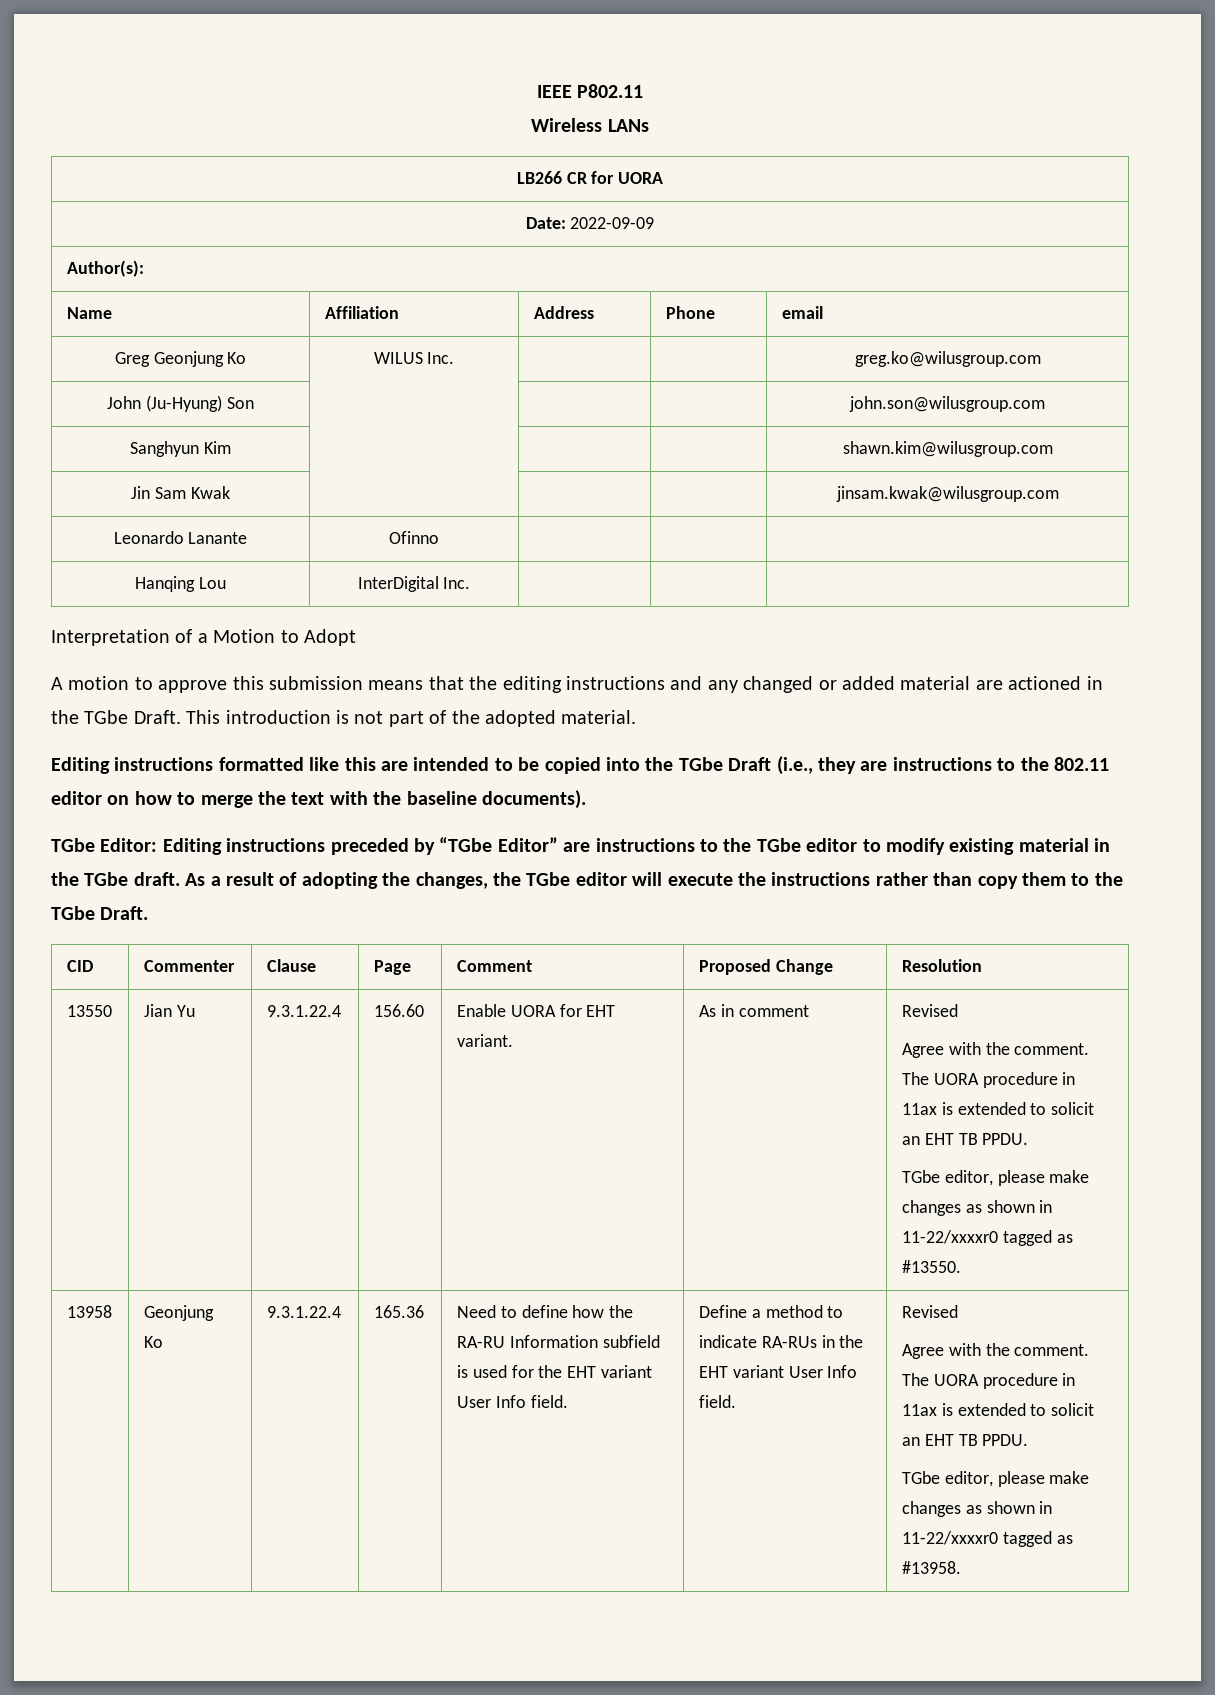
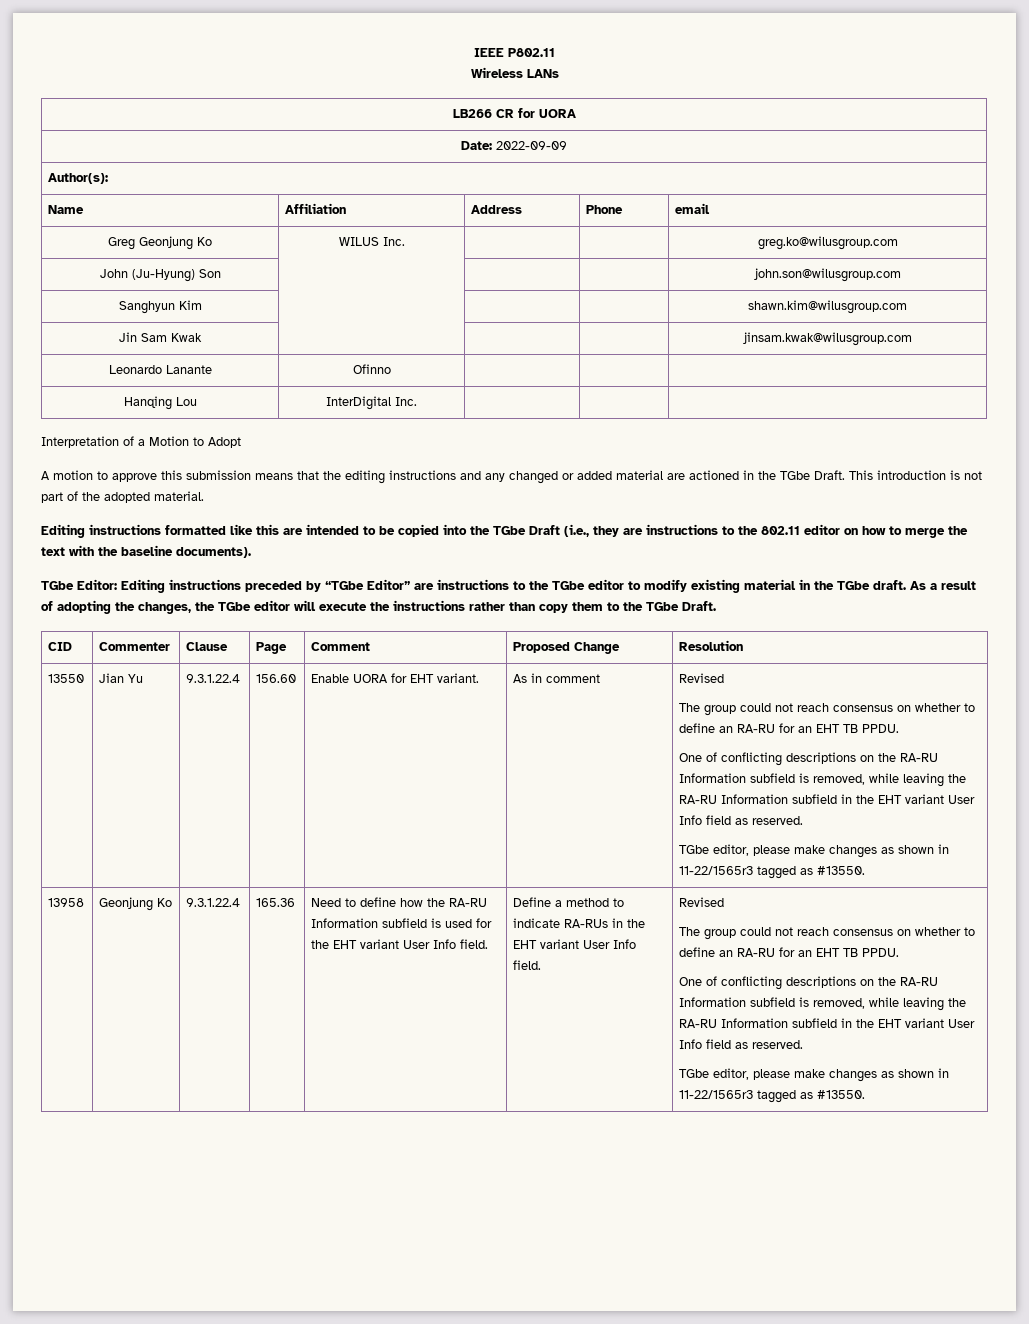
[901,1042,1090,1058] [901,1072,1076,1088] [901,1102,1095,1115] [901,1133,1029,1145] [901,1170,1090,1186] [901,1200,1053,1216] [901,1230,998,1244] Agree with the comment. The UORA procedure in 11ax is extended to solicit an EHT TB PPDU. // TGbe editor, please make changes as shown in 11-22/xxxxr0 -> [679,703,976,716] [679,723,900,733] [679,752,939,766] [679,773,967,787] [679,794,976,804] [679,815,804,825] [679,844,950,858] [679,866,754,875] The group could not reach consensus on whether to define an RA-RU for an EHT TB PPDU. // One of conflicting descriptions on the RA-RU Information subfield is removed, while leaving the RA-RU Information subfield in the EHT variant User Info field as reserved. // TGbe editor, please make changes as shown in 11-22/1565r3
[901,1343,1090,1359] [901,1373,1076,1389] [901,1403,1095,1416] [901,1434,1029,1446] [901,1471,1090,1487] [901,1501,1053,1517] [901,1531,1073,1547] [901,1561,961,1574] Agree with the comment. The UORA procedure in 11ax is extended to solicit an EHT TB PPDU. // TGbe editor, please make changes as shown in 11-22/xxxxr0 tagged as #13958. -> [679,927,976,940] [679,947,900,957] [679,976,939,990] [679,997,967,1011] [679,1018,976,1028] [679,1039,804,1049] [679,1068,950,1082] [679,1090,866,1103] The group could not reach consensus on whether to define an RA-RU for an EHT TB PPDU. // One of conflicting descriptions on the RA-RU Information subfield is removed, while leaving the RA-RU Information subfield in the EHT variant User Info field as reserved. // TGbe editor, please make changes as shown in 11-22/1565r3 tagged as #13550.

